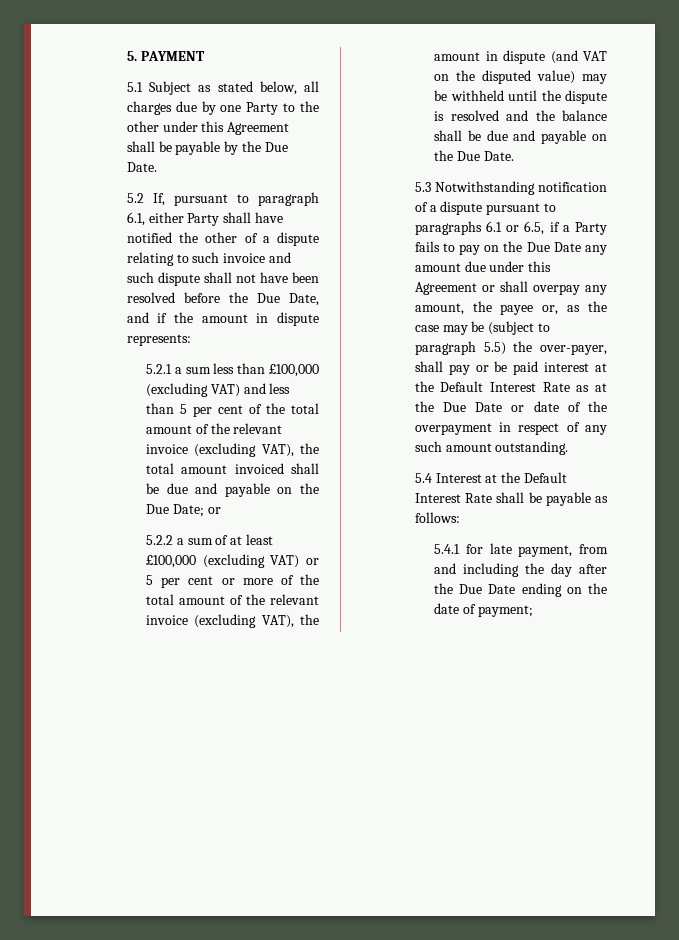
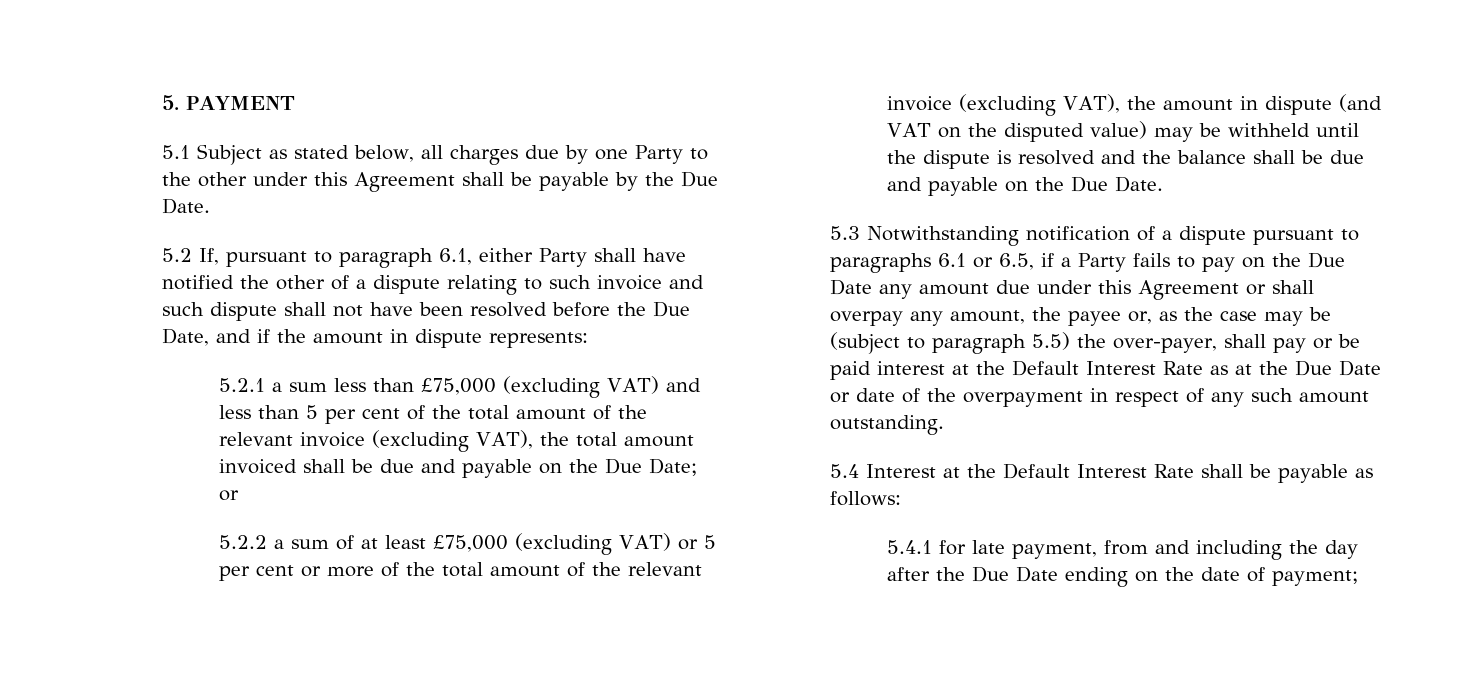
[269,364,319,377] £100,000 -> [421,378,497,395] £75,000
[146,555,197,568] £100,000 -> [433,535,509,552] £75,000

